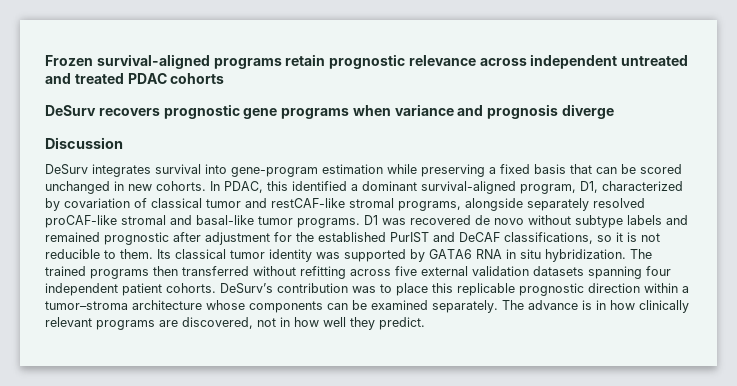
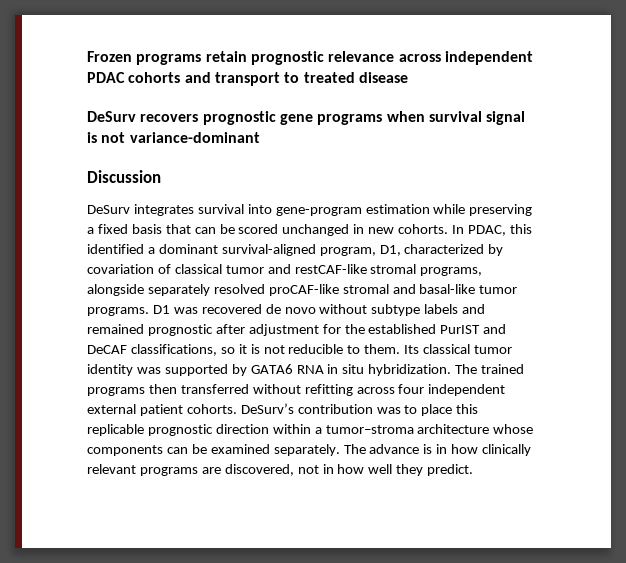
[96,54,210,69] survival-aligned -> (132, 56) none
[621,55,689,66] [45,73,124,84] untreated and treated -> (533, 58) none
(225, 78) none -> [184,72,408,86] and transport to treated disease
[394,104,615,119] variance and prognosis diverge -> [428,111,526,125] [87,132,260,143] survival signal is not variance-dominant
[395,266,642,279] five external validation datasets spanning -> (395, 390) none
(118, 289) none -> [87,404,136,414] external

